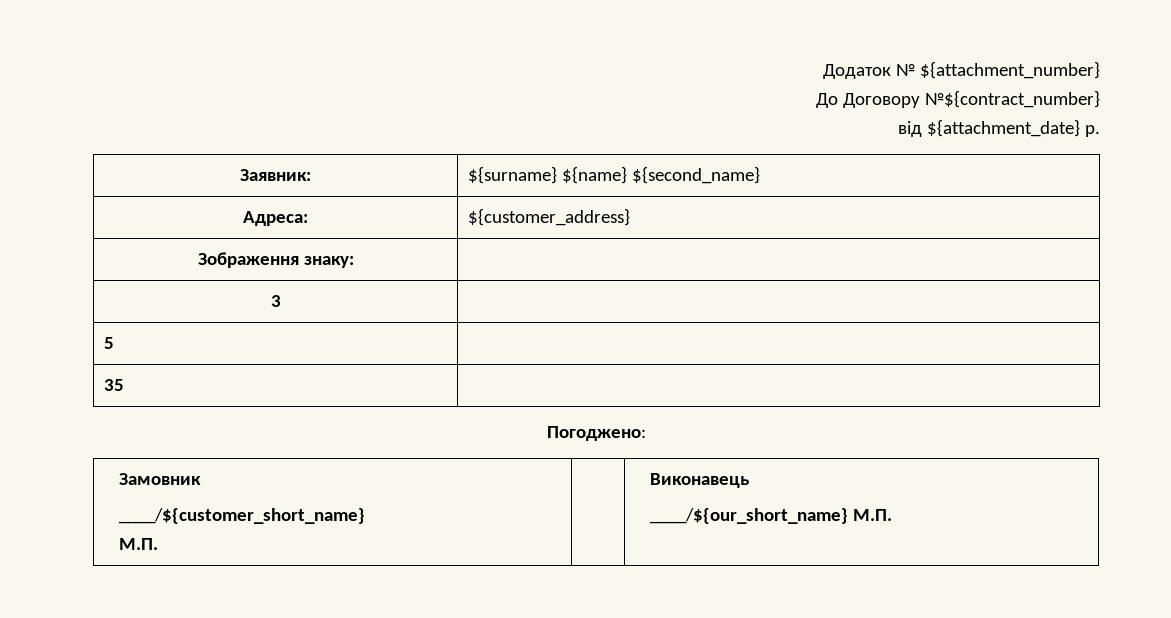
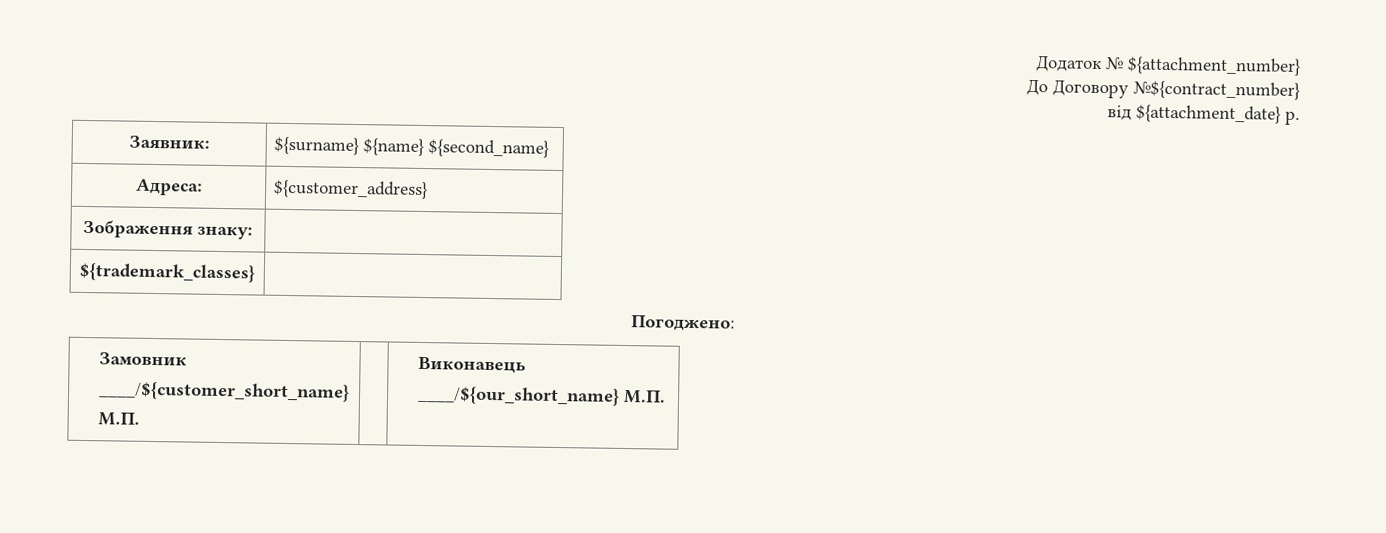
[270,295,281,307] [104,337,115,349] [104,379,125,391] 3 | // 5 | // 35 -> [79,262,255,283] ${trademark_classes}

